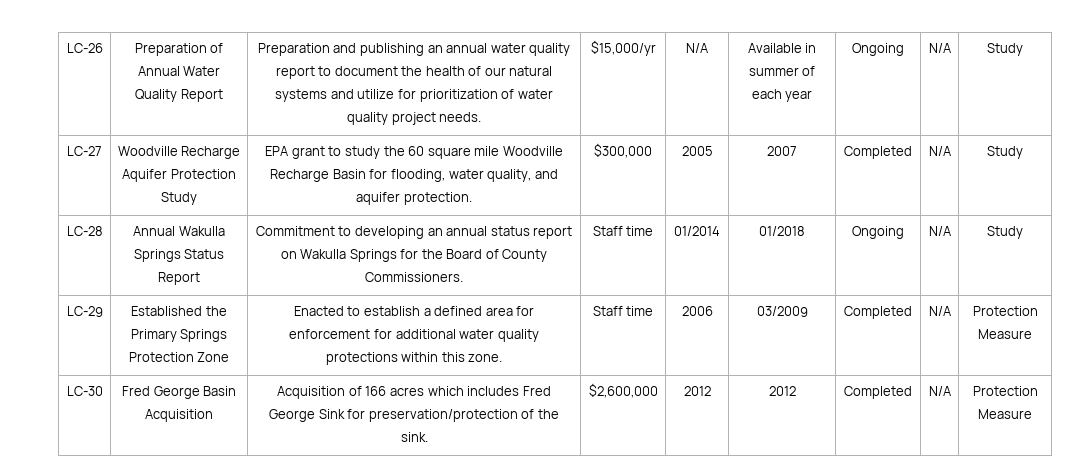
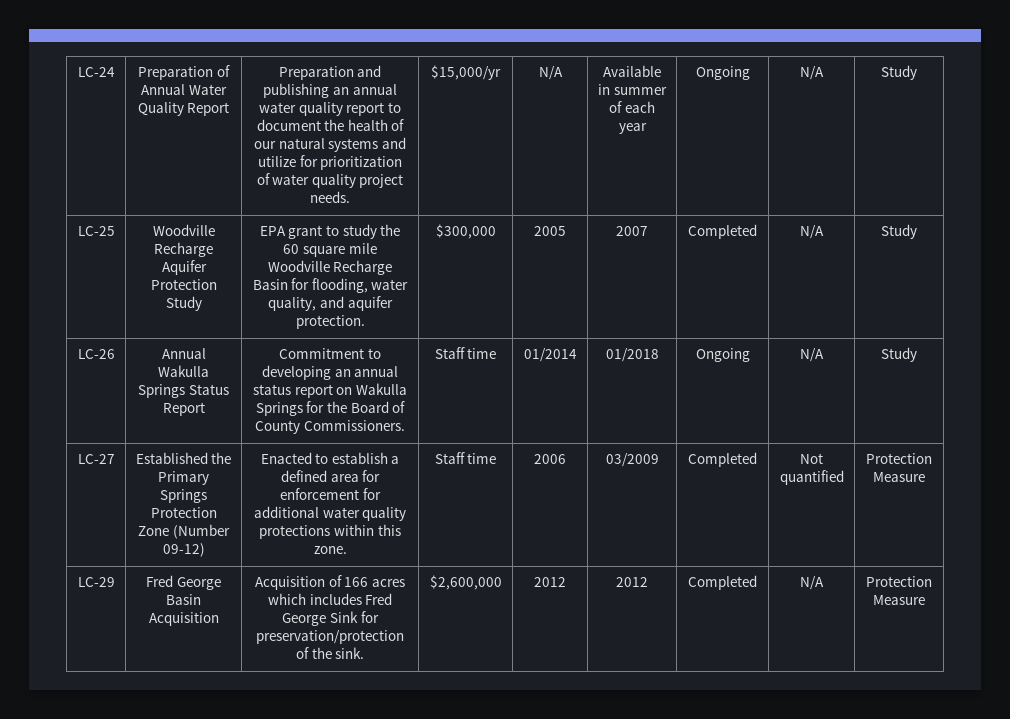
[66,43,103,53] LC-26 -> [77,67,115,77] LC-24
[67,146,102,156] LC-27 -> [77,226,115,236] LC-25
[66,226,103,236] LC-28 -> [77,349,115,359] LC-26
[66,306,103,317] LC-29 -> [77,454,115,464] LC-27
(230, 357) none -> [172,524,230,539] [162,543,205,557] (Number 09-12)
[928,306,951,316] N/A -> [800,453,823,464] [779,470,844,485] Not quantified
[66,386,103,396] LC-30 -> [77,577,115,587] LC-29

